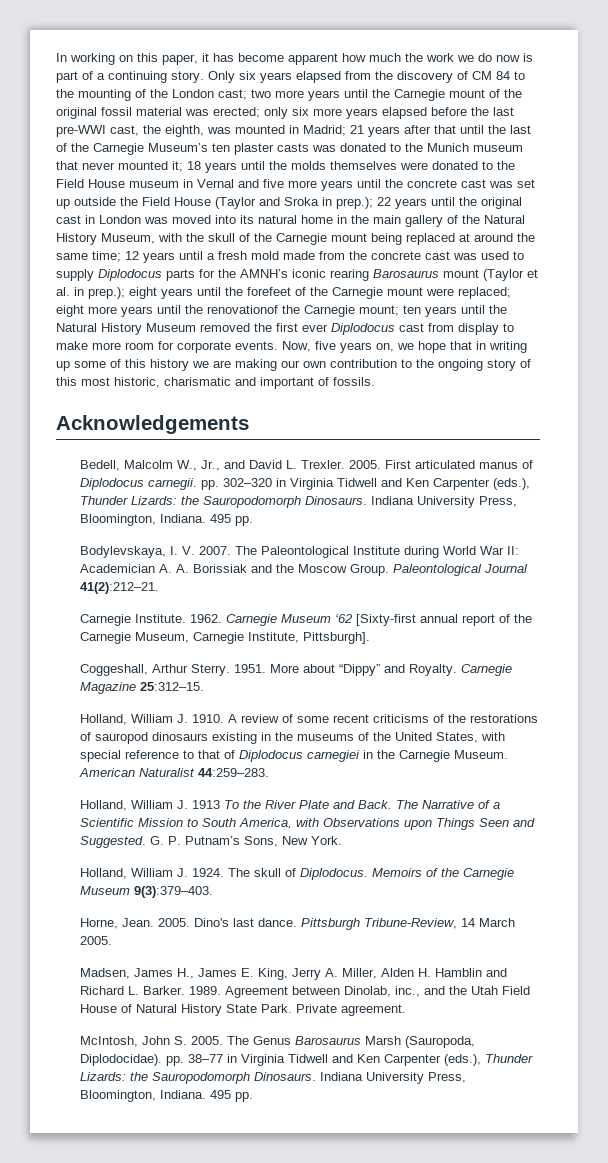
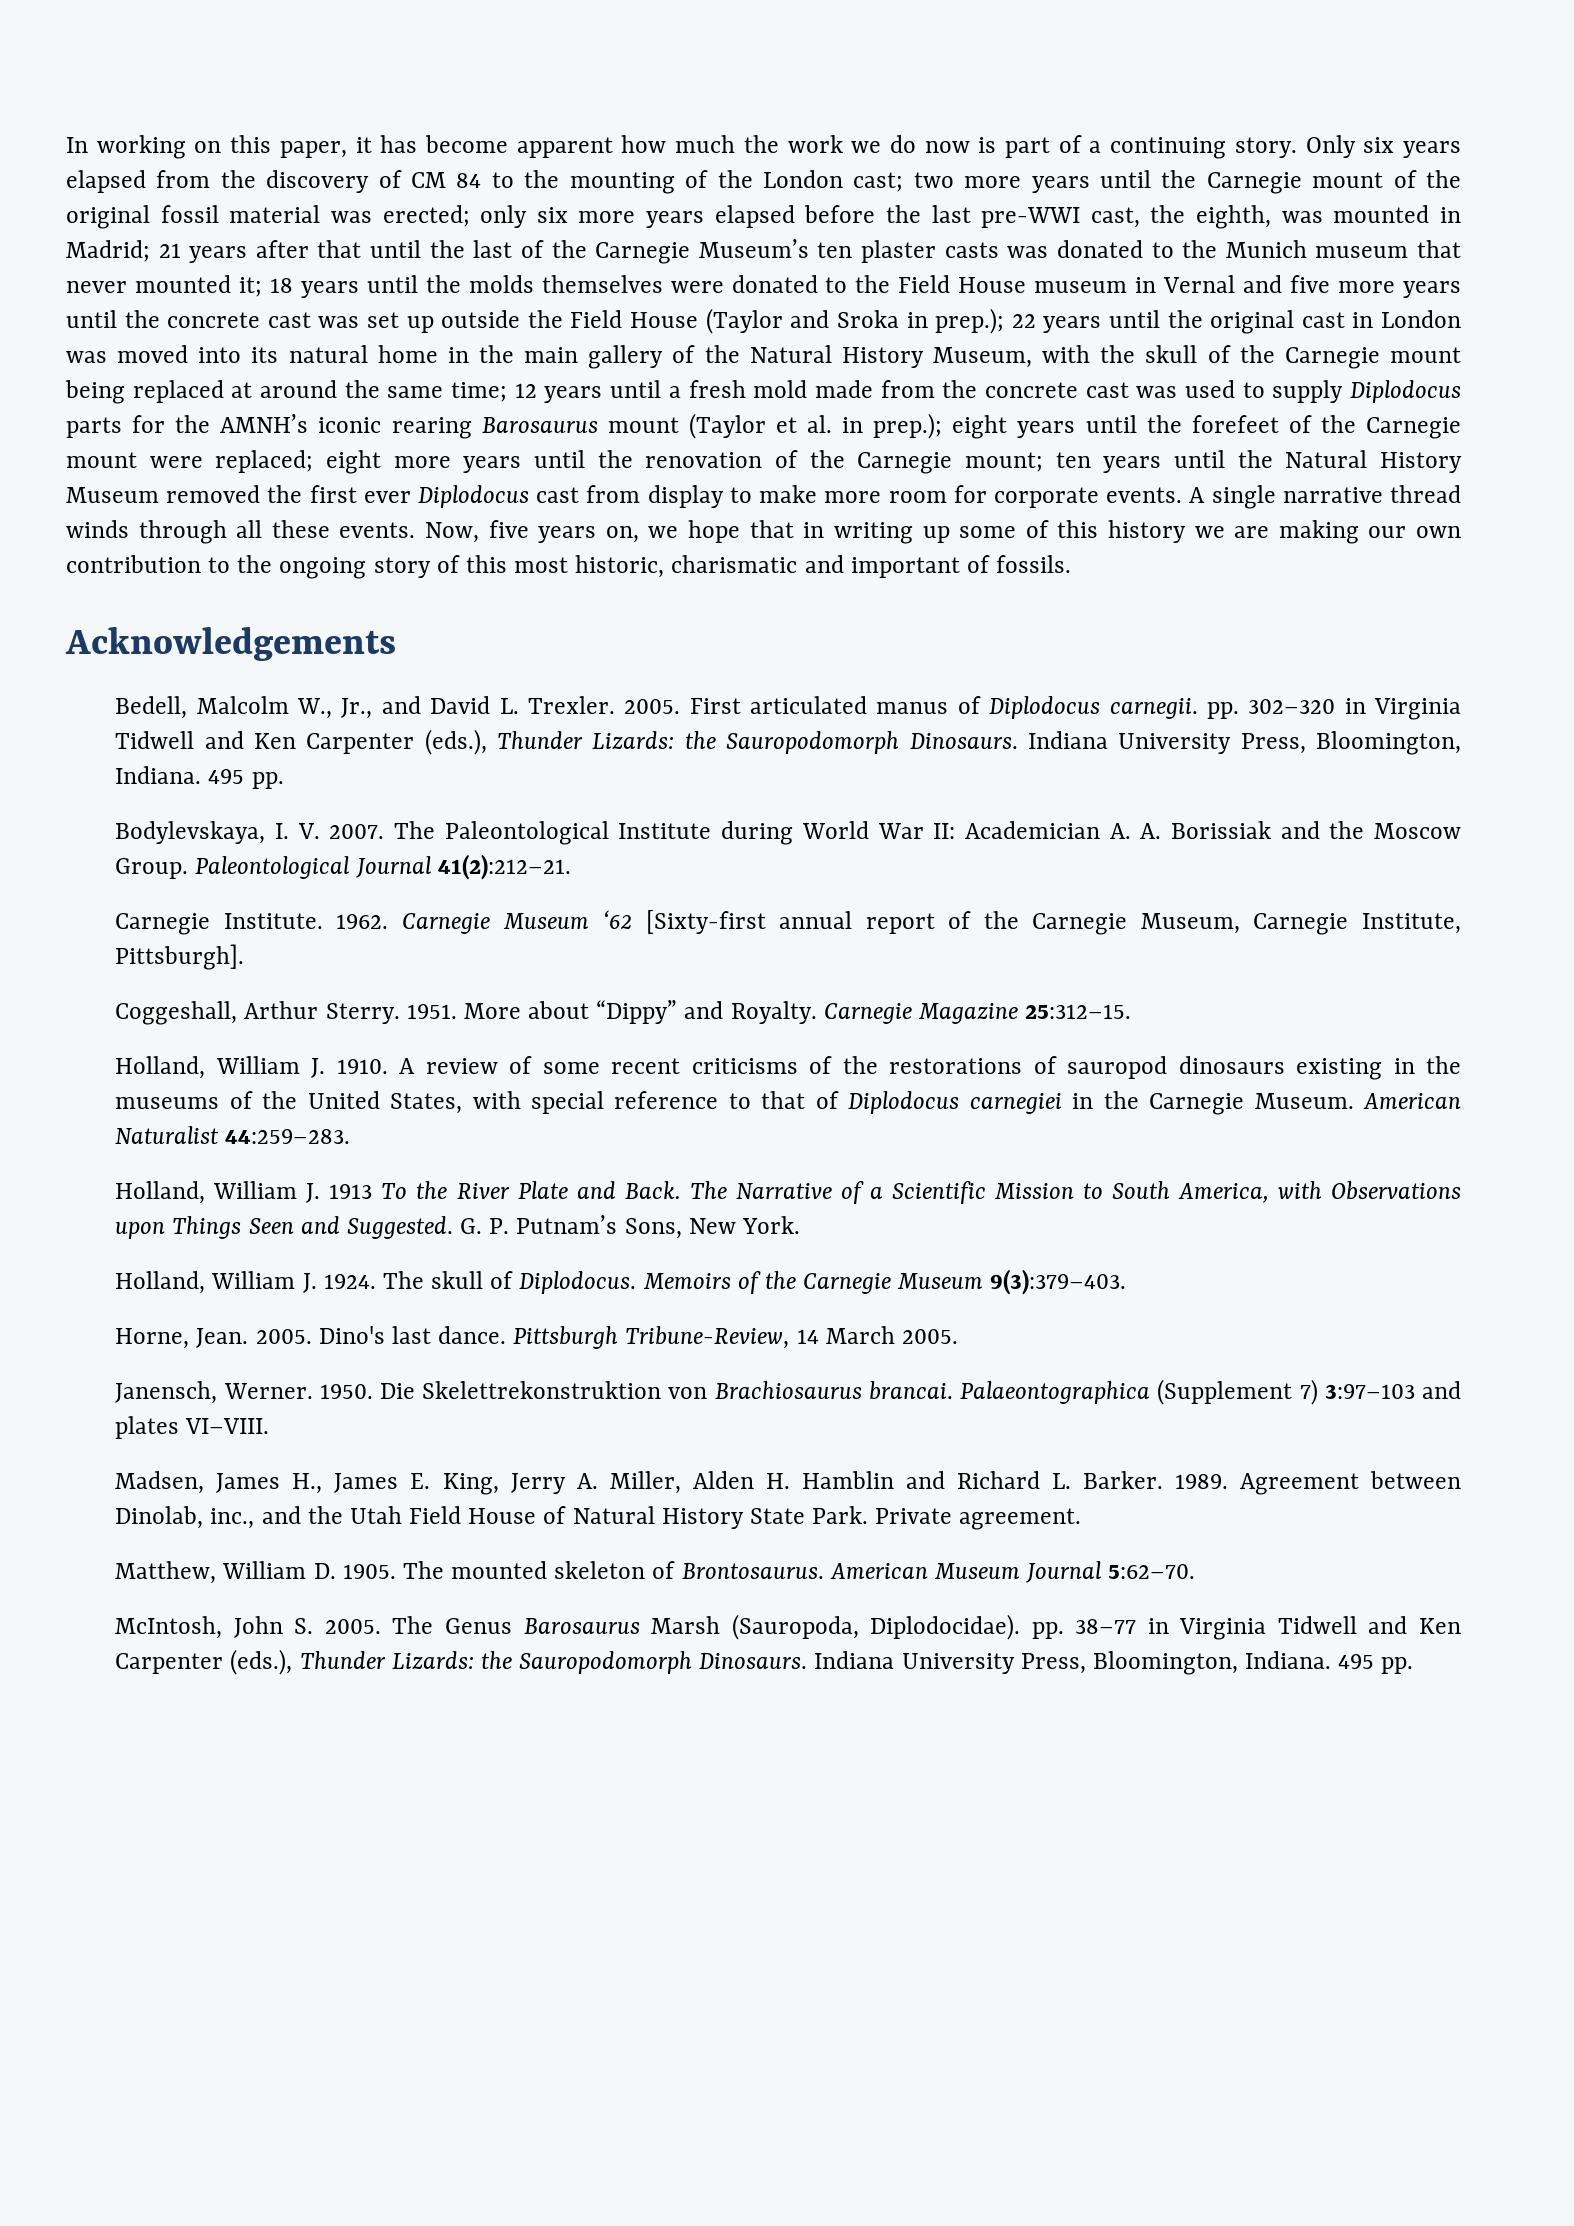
[207,305,278,314] renovationof -> [645,450,798,468] renovation of
(278, 345) none -> [1189,485,1461,509] [66,520,416,544] A single narrative thread winds through all these events.
(113, 940) none -> [115,1379,1461,1405] [115,1416,270,1439] // Janensch, Werner. 1950. Die Skelettrekonstruktion von Brachiosaurus brancai. Palaeontographica (Supplement 7) 3:97–103 and plates VI–VIII.
(407, 1010) none -> [115,1561,1196,1584] // Matthew, William D. 1905. The mounted skeleton of Brontosaurus. American Museum Journal 5:62–70.

